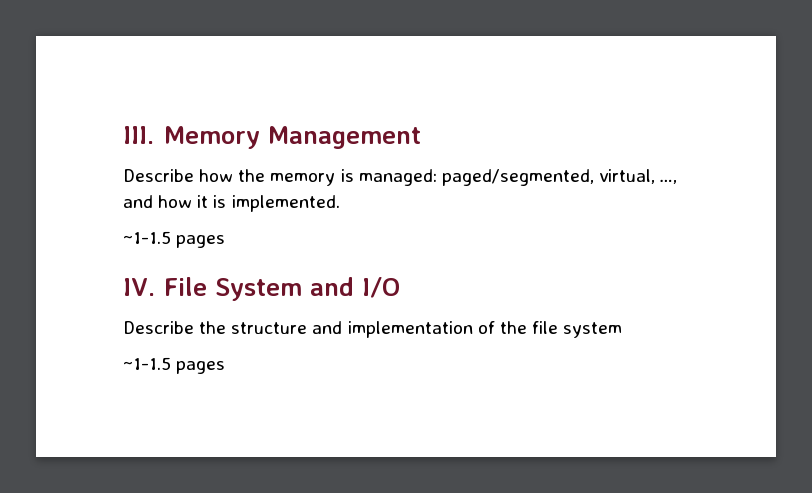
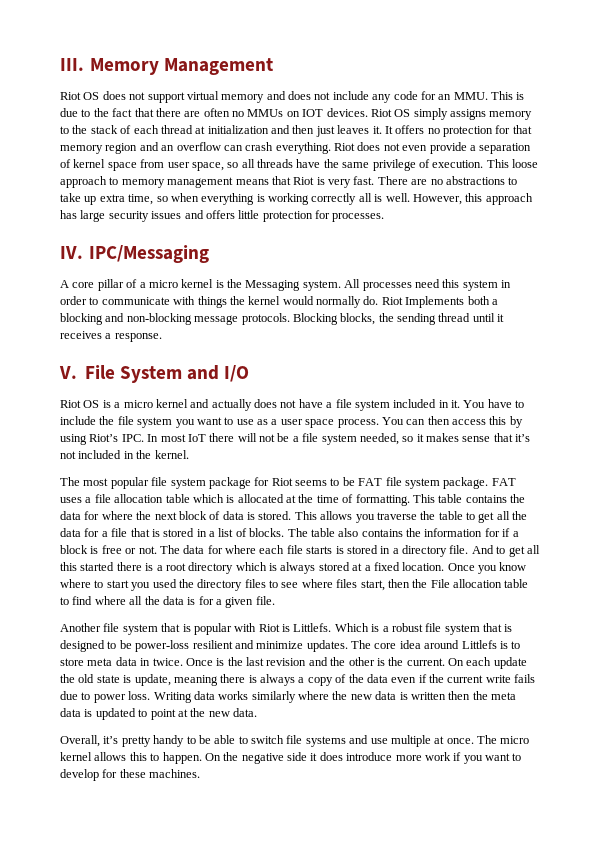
[123,169,678,186] [123,195,340,212] [123,231,226,248] [123,277,402,301] [123,321,623,338] [123,357,226,374] Describe how the memory is managed: paged/segmented, virtual, …, and how it is implemented. // ~1-1.5 pages // IV. File System and I/O // Describe the structure and implementation of the file system // ~1-1.5 pages -> [60,91,525,103] [60,108,533,120] [60,125,532,137] [60,142,532,154] [60,159,538,171] [60,176,518,188] [60,193,533,205] [60,210,385,222] [60,245,210,263] [60,279,511,291] [60,296,498,308] [60,313,505,325] [60,331,162,342] [59,365,249,383] [60,399,525,411] [60,416,523,428] [60,433,531,445] [60,450,189,459] [60,477,516,489] [60,494,525,506] [60,511,528,523] [60,528,519,537] [60,545,540,557] [60,562,527,574] [60,579,529,591] [60,596,275,608] [60,623,513,635] [60,640,521,652] [60,657,527,669] [60,674,536,686] [60,691,516,703] [60,708,257,720] [60,735,530,747] [60,752,522,764] [60,769,201,781] Riot OS does not support virtual memory and does not include any code for an MMU. This is due to the fact that there are often no MMUs on IOT devices. Riot OS simply assigns memory to the stack of each thread at initialization and then just leaves it. It offers no protection for that memory region and an overflow can crash everything. Riot does not even provide a separation of kernel space from user space, so all threads have the same privilege of execution. This loose approach to memory management means that Riot is very fast. There are no abstractions to take up extra time, so when everything is working correctly all is well. However, this approach has large security issues and offers little protection for processes. // IV. IPC/Messaging // A core pillar of a micro kernel is the Messaging system. All processes need this system in order to communicate with things the kernel would normally do. Riot Implements both a blocking and non-blocking message protocols. Blocking blocks, the sending thread until it receives a response. // V. File System and I/O // Riot OS is a micro kernel and actually does not have a file system included in it. You have to include the file system you want to use as a user space process. You can then access this by using Riot’s IPC. In most IoT there will not be a file system needed, so it makes sense that it’s not included in the kernel. // The most popular file system package for Riot seems to be FAT file system package. FAT uses a file allocation table which is allocated at the time of formatting. This table contains the data for where the next block of data is stored. This allows you traverse the table to get all the data for a file that is stored in a list of blocks. The table also contains the information for if a block is free or not. The data for where each file starts is stored in a directory file. And to get all this started there is a root directory which is always stored at a fixed location. Once you know where to start you used the directory files to see where files start, then the File allocation table to find where all the data is for a given file. // Another file system that is popular with Riot is Littlefs. Which is a robust file system that is designed to be power-loss resilient and minimize updates. The core idea around Littlefs is to store meta data in twice. Once is the last revision and the other is the current. On each update the old state is update, meaning there is always a copy of the data even if the current write fails due to power loss. Writing data works similarly where the new data is written then the meta data is updated to point at the new data. // Overall, it’s pretty handy to be able to switch file systems and use multiple at once. The micro kernel allows this to happen. On the negative side it does introduce more work if you want to develop for these machines.

